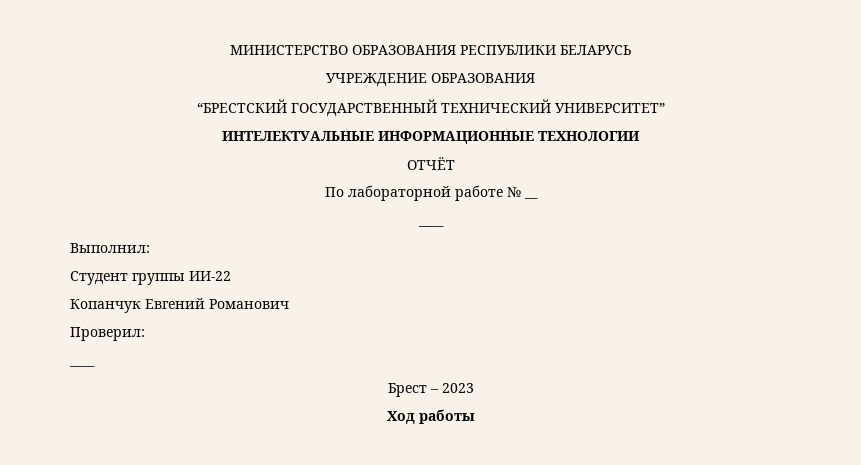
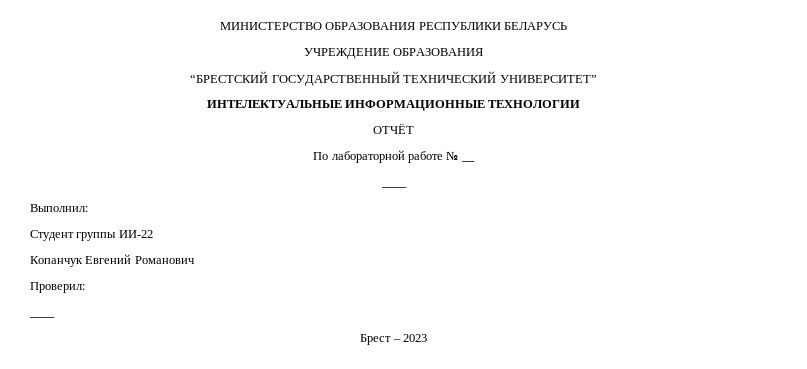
[386,409,475,425] // Ход работы -> (427, 338) none

